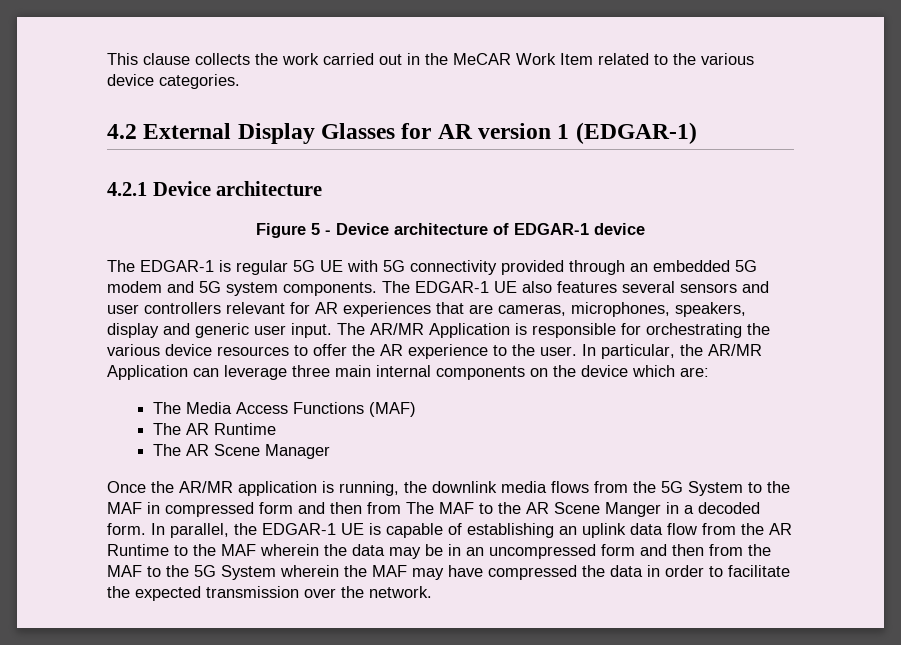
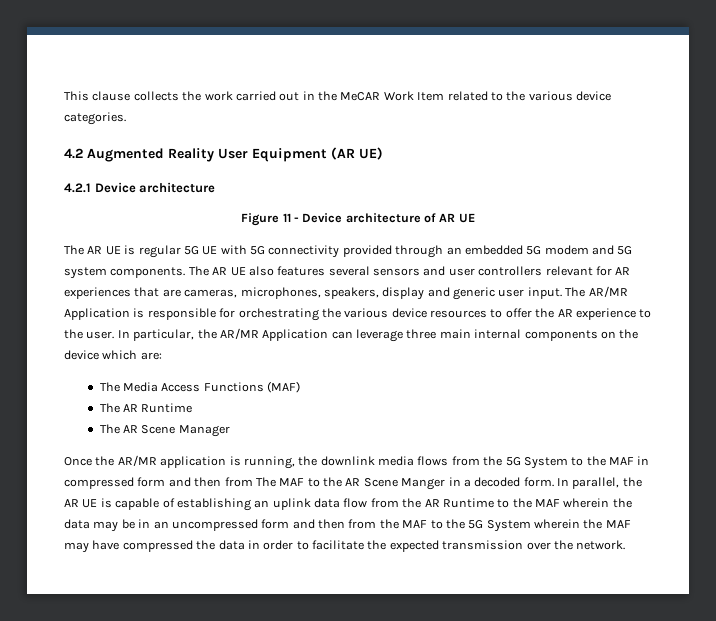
[143,122,697,144] External Display Glasses for AR version 1 (EDGAR-1) -> [87,147,383,162] Augmented Reality User Equipment (AR UE)
[311,223,320,235] 5 -> [282,213,291,222] 11
[514,223,645,235] [107,260,214,272] EDGAR-1 device // The EDGAR-1 -> [439,213,475,223] [64,245,121,255] AR UE // The AR UE
[415,281,489,293] EDGAR-1 -> [212,267,228,275] AR
[262,523,336,535] EDGAR-1 -> [64,499,79,507] AR

